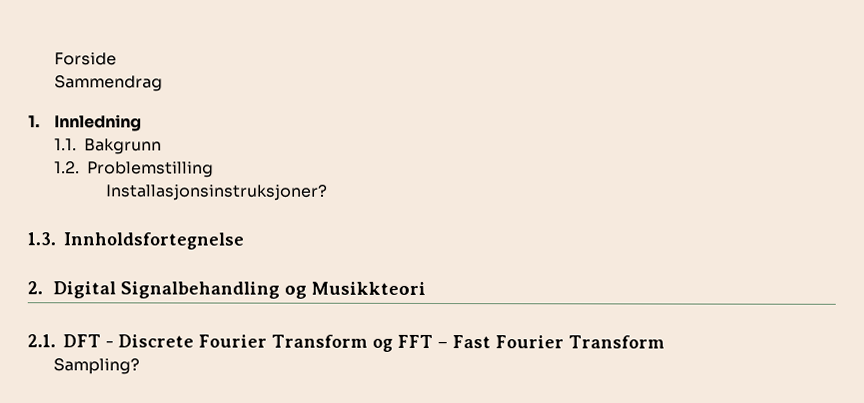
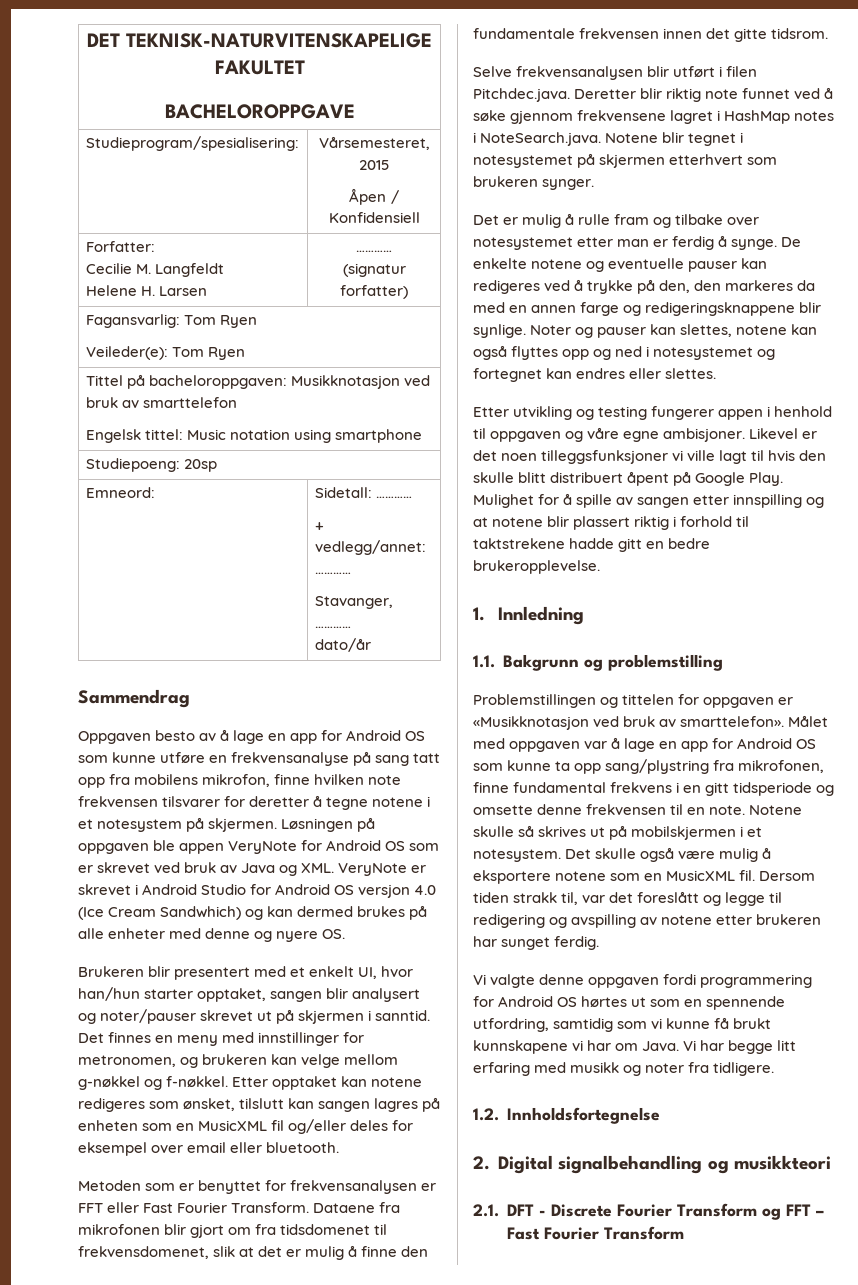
[53,52,117,66] [53,75,163,92] [28,114,142,132] [53,138,162,155] [53,161,214,178] [105,184,328,201] [27,232,56,246] Forside // Sammendrag // 1. Innledning // 1.1. Bakgrunn // 1.2. Problemstilling // Installasjonsinstruksjoner? // 1.3. -> [87,33,432,48] [214,60,305,75] [164,104,355,119] [86,136,300,151] [318,136,430,150] [358,160,390,170] [349,188,399,205] [328,212,420,223] [86,241,156,252] [86,263,225,277] [86,285,208,296] [356,250,392,252] [342,263,406,277] [340,285,408,299] [86,314,258,328] [86,346,246,360] [86,374,431,389] [86,397,238,408] [86,429,423,443] [86,458,218,472] [86,487,156,498] [315,487,413,498] [315,522,325,530] [315,540,427,555] [315,572,352,574] [315,596,394,609] [315,626,352,628] [315,638,372,652] [78,689,190,708] [78,729,426,744] [78,751,441,766] [78,774,402,788] [78,795,431,810] [78,817,376,832] [78,840,440,854] [78,862,427,876] [78,884,437,898] [78,905,428,920] [78,928,346,942] [78,966,414,980] [78,987,421,1002] [78,1009,431,1024] [78,1032,365,1046] [78,1054,399,1068] [78,1076,423,1090] [78,1097,441,1112] [78,1119,414,1134] [78,1142,340,1156] [78,1180,437,1194] [78,1202,401,1213] [78,1224,388,1238] [78,1245,429,1260] [473,28,829,42] [473,66,758,80] [473,87,834,102] [473,110,835,124] [473,132,744,146] [473,153,778,168] [473,176,595,190] [473,213,760,228] [473,235,802,250] [473,258,768,272] [473,279,816,294] [473,302,822,316] [473,324,818,338] [473,345,776,360] [473,368,717,382] [473,406,833,420] [473,427,818,442] [473,450,827,464] [473,471,784,486] [473,493,825,508] [473,516,750,530] [473,538,711,552] [473,560,600,574] [473,606,585,625] [473,654,723,671] [473,694,794,708] [473,715,829,730] [473,737,817,752] [473,759,825,774] [473,782,835,796] [473,804,803,815] [473,825,763,840] [473,847,772,862] [473,870,816,884] [473,891,783,906] [473,914,822,928] [473,936,600,950] [473,974,813,988] [473,996,786,1010] [473,1017,772,1032] [473,1040,797,1054] [473,1062,775,1076] [473,1108,499,1121] DET TEKNISK-NATURVITENSKAPELIGE FAKULTET // BACHELOROPPGAVE // Studieprogram/spesialisering: | Vårsemesteret, 2015 // Åpen / Konfidensiell // Forfatter: // Cecilie M. Langfeldt // Helene H. Larsen | ………… // (signatur forfatter) // Fagansvarlig: Tom Ryen // Veileder(e): Tom Ryen // Tittel på bacheloroppgaven: Musikknotasjon ved bruk av smarttelefon // Engelsk tittel: Music notation using smartphone // Studiepoeng: 20sp // Emneord: | Sidetall: ………… // + vedlegg/annet: ………… // Stavanger, ………… // dato/år // Sammendrag // Oppgaven besto av å lage en app for Android OS som kunne utføre en frekvensanalyse på sang tatt opp fra mobilens mikrofon, finne hvilken note frekvensen tilsvarer for deretter å tegne notene i et notesystem på skjermen. Løsningen på oppgaven ble appen VeryNote for Android OS som er skrevet ved bruk av Java og XML. VeryNote er skrevet i Android Studio for Android OS versjon 4.0 (Ice Cream Sandwhich) og kan dermed brukes på alle enheter med denne og nyere OS. // Brukeren blir presentert med et enkelt UI, hvor han/hun starter opptaket, sangen blir analysert og noter/pauser skrevet ut på skjermen i sanntid. Det finnes en meny med innstillinger for metronomen, og brukeren kan velge mellom g-nøkkel og f-nøkkel. Etter opptaket kan notene redigeres som ønsket, tilslutt kan sangen lagres på enheten som en MusicXML fil og/eller deles for eksempel over email eller bluetooth. // Metoden som er benyttet for frekvensanalysen er FFT eller Fast Fourier Transform. Dataene fra mikrofonen blir gjort om fra tidsdomenet til frekvensdomenet, slik at det er mulig å finne den fundamentale frekvensen innen det gitte tidsrom. // Selve frekvensanalysen blir utført i filen Pitchdec.java. Deretter blir riktig note funnet ved å søke gjennom frekvensene lagret i HashMap notes i NoteSearch.java. Notene blir tegnet i notesystemet på skjermen etterhvert som brukeren synger. // Det er mulig å rulle fram og tilbake over notesystemet etter man er ferdig å synge. De enkelte notene og eventuelle pauser kan redigeres ved å trykke på den, den markeres da med en annen farge og redigeringsknappene blir synlige. Noter og pauser kan slettes, notene kan også flyttes opp og ned i notesystemet og fortegnet kan endres eller slettes. // Etter utvikling og testing fungerer appen i henhold til oppgaven og våre egne ambisjoner. Likevel er det noen tilleggsfunksjoner vi ville lagt til hvis den skulle blitt distribuert åpent på Google Play. Mulighet for å spille av sangen etter innspilling og at notene blir plassert riktig i forhold til taktstrekene hadde gitt en bedre brukeropplevelse. // 1. Innledning // 1.1. Bakgrunn og problemstilling // Problemstillingen og tittelen for oppgaven er «Musikknotasjon ved bruk av smarttelefon». Målet med oppgaven var å lage en app for Android OS som kunne ta opp sang/plystring fra mikrofonen, finne fundamental frekvens i en gitt tidsperiode og omsette denne frekvensen til en note. Notene skulle så skrives ut på mobilskjermen i et notesystem. Det skulle også være mulig å eksportere notene som en MusicXML fil. Dersom tiden strakk til, var det foreslått og legge til redigering og avspilling av notene etter brukeren har sunget ferdig. // Vi valgte denne oppgaven fordi programmering for Android OS hørtes ut som en spennende utfordring, samtidig som vi kunne få brukt kunnskapene vi har om Java. Vi har begge litt erfaring med musikk og noter fra tidligere. // 1.2.
[119,281,426,299] Signalbehandling og Musikkteori -> [558,1155,831,1174] signalbehandling og musikkteori
[52,358,140,375] // Sampling? -> (684, 1233) none

